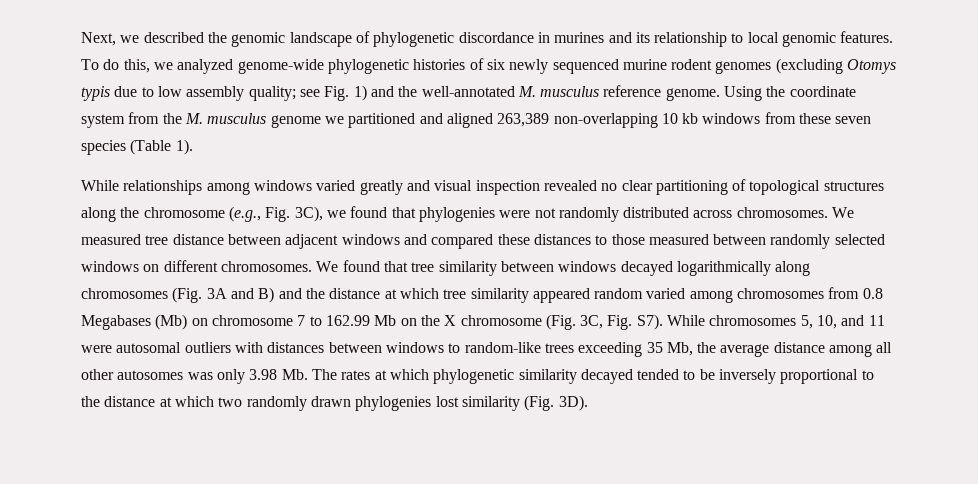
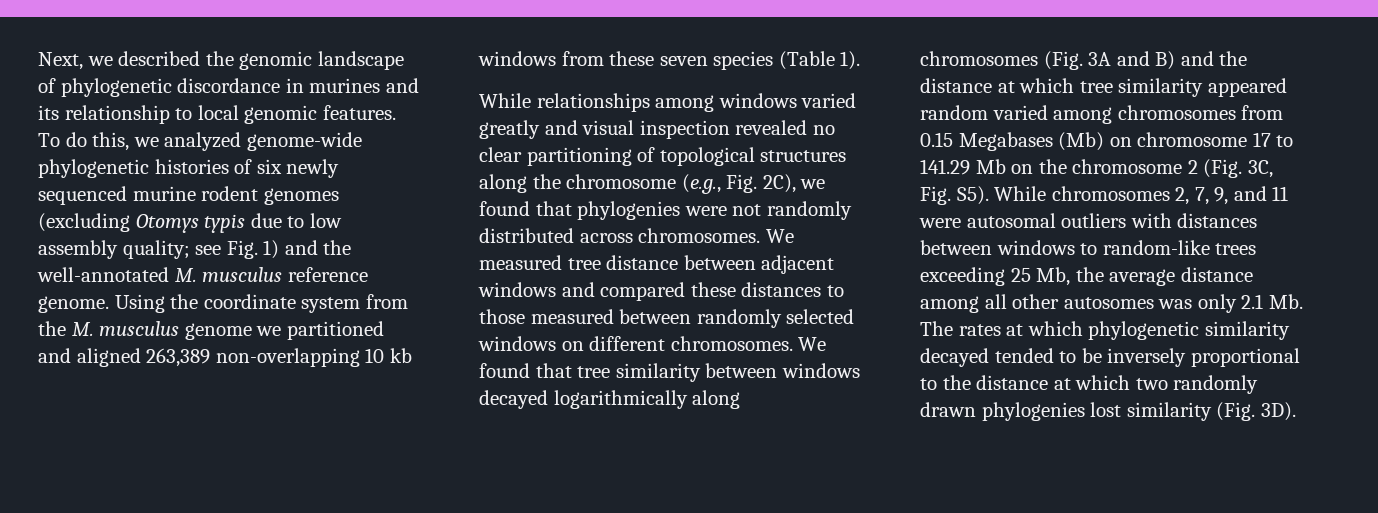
[294,206,323,222] 3C), -> [762,174,796,193] 2C),
[862,288,883,299] 0.8 -> [920,132,953,147] 0.15
[297,315,370,326] 7 to 162.99 -> [1252,132,1294,147] [920,159,970,175] 17 to 141.29
[444,315,542,326] X chromosome -> [1072,159,1198,174] chromosome 2
[636,314,663,330] S7). -> [956,186,989,205] S5).
[800,315,838,329] 5, 10, -> [1175,187,1229,205] 2, 7, 9,
[646,342,663,353] 35 -> [1010,268,1031,282] 25
[249,369,278,380] 3.98 -> [1241,294,1264,309] 2.1

